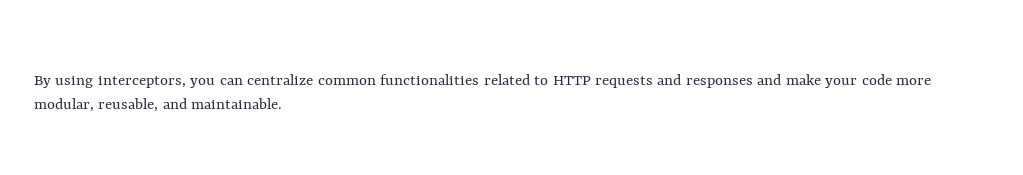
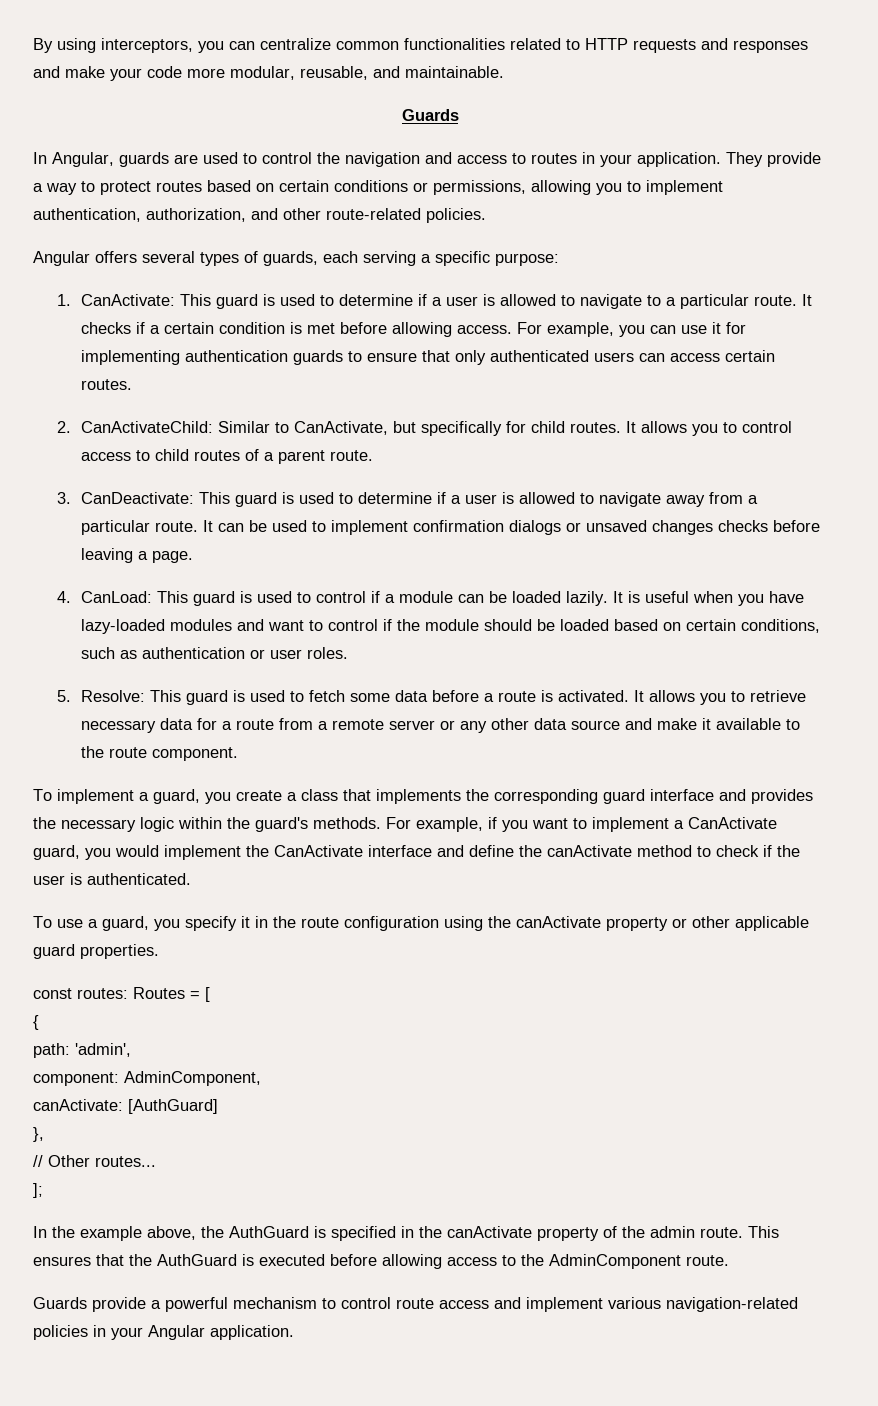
(283, 103) none -> [401,109,459,121] [33,152,821,167] [33,180,723,195] [33,208,486,223] [33,251,559,266] [57,294,813,309] [81,322,747,337] [81,350,776,365] [81,379,133,390] [57,421,793,436] [81,449,374,464] [57,492,759,507] [81,520,821,535] [81,548,194,563] [57,591,805,606] [81,619,821,634] [81,647,349,659] [57,690,807,705] [81,718,801,733] [81,746,239,761] [33,789,813,804] [33,817,777,832] [33,845,800,860] [33,873,191,885] [33,916,809,931] [33,944,159,959] [33,987,210,1002] [33,1015,39,1030] [33,1043,131,1058] [33,1071,261,1086] [33,1099,218,1114] [33,1127,44,1142] [33,1155,156,1167] [33,1183,43,1198] [33,1226,779,1241] [33,1254,729,1269] [33,1297,798,1312] [33,1325,294,1340] // Guards // In Angular, guards are used to control the navigation and access to routes in your application. They provide a way to protect routes based on certain conditions or permissions, allowing you to implement authentication, authorization, and other route-related policies. // Angular offers several types of guards, each serving a specific purpose: // 1. CanActivate: This guard is used to determine if a user is allowed to navigate to a particular route. It checks if a certain condition is met before allowing access. For example, you can use it for implementing authentication guards to ensure that only authenticated users can access certain routes. // 2. CanActivateChild: Similar to CanActivate, but specifically for child routes. It allows you to control access to child routes of a parent route. // 3. CanDeactivate: This guard is used to determine if a user is allowed to navigate away from a particular route. It can be used to implement confirmation dialogs or unsaved changes checks before leaving a page. // 4. CanLoad: This guard is used to control if a module can be loaded lazily. It is useful when you have lazy-loaded modules and want to control if the module should be loaded based on certain conditions, such as authentication or user roles. // 5. Resolve: This guard is used to fetch some data before a route is activated. It allows you to retrieve necessary data for a route from a remote server or any other data source and make it available to the route component. // To implement a guard, you create a class that implements the corresponding guard interface and provides the necessary logic within the guard's methods. For example, if you want to implement a CanActivate guard, you would implement the CanActivate interface and define the canActivate method to check if the user is authenticated. // To use a guard, you specify it in the route configuration using the canActivate property or other applicable guard properties. // const routes: Routes = [ // { // path: 'admin', // component: AdminComponent, // canActivate: [AuthGuard] // }, // // Other routes... // ]; // In the example above, the AuthGuard is specified in the canActivate property of the admin route. This ensures that the AuthGuard is executed before allowing access to the AdminComponent route. // Guards provide a powerful mechanism to control route access and implement various navigation-related policies in your Angular application.

